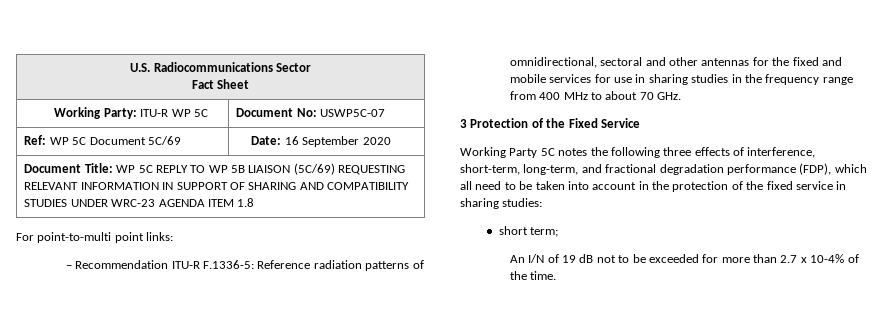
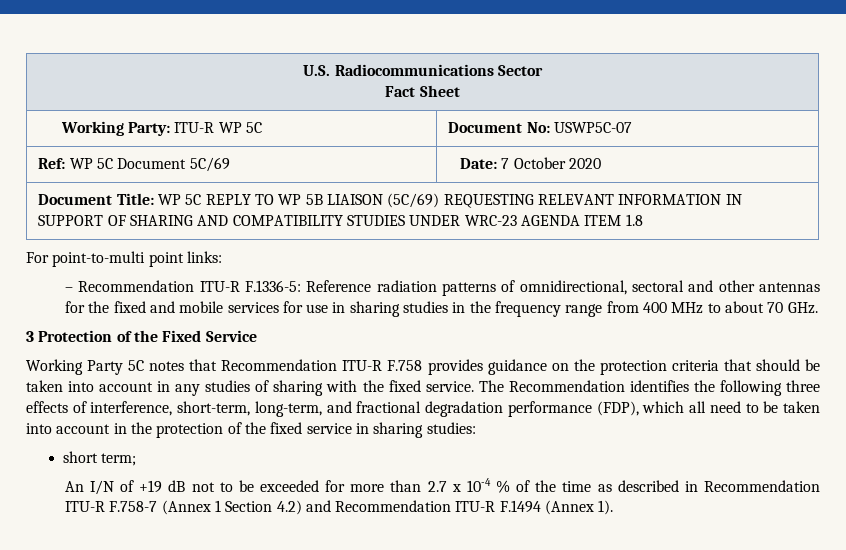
[284,136,360,147] 16 September -> [501,157,566,169] 7 October
(588, 152) none -> [189,359,820,375] [26,380,689,396] that Recommendation ITU-R F.758 provides guidance on the protection criteria that should be taken into account in any studies of sharing with the fixed service. The Recommendation identifies
[562,255,577,263] 19 -> [139,480,163,493] +19
[810,254,859,263] [509,271,557,280] 10-4% of the time. -> [466,478,820,493] [64,500,614,515] 10-4 % of the time as described in Recommendation ITU-R F.758-7 (Annex 1 Section 4.2) and Recommendation ITU-R F.1494 (Annex 1).

